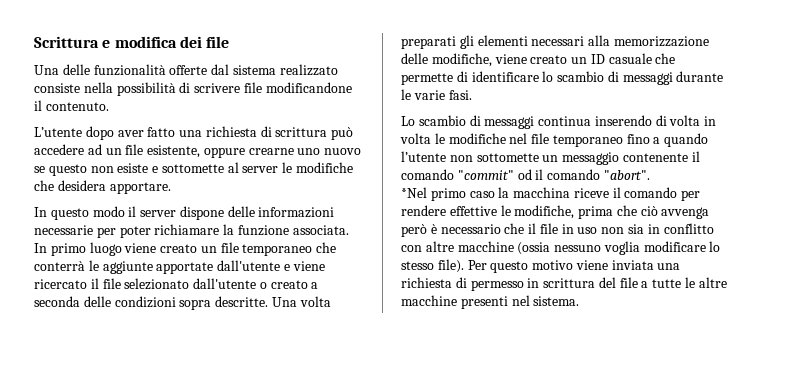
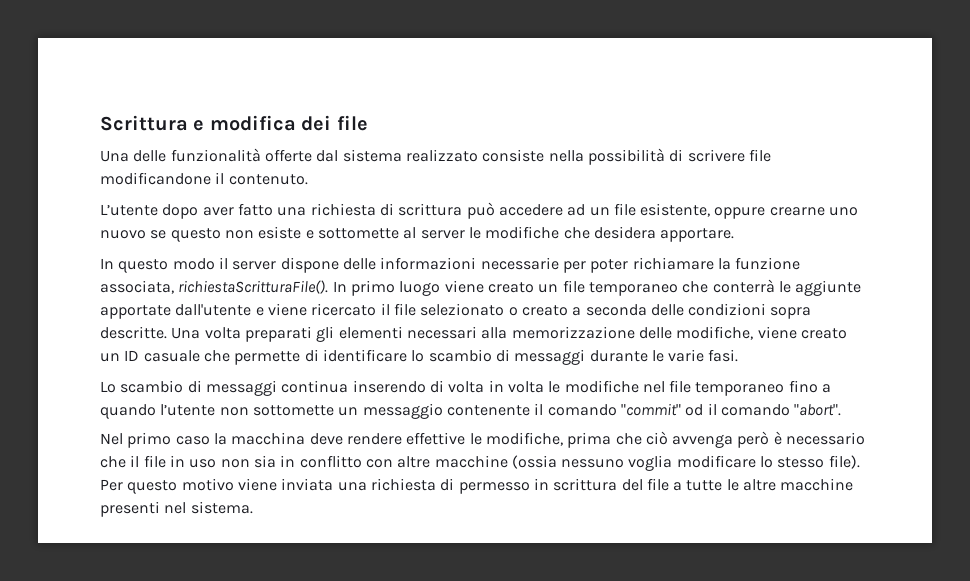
[292,225,349,235] associata. -> [100,280,329,294] associata, richiestaScritturaFile().
[193,278,257,289] dall'utente -> (505, 309) none
[401,187,427,198] *Nel -> [100,433,123,445] Nel
[573,187,701,201] riceve il comando per -> [309,433,343,445] deve

